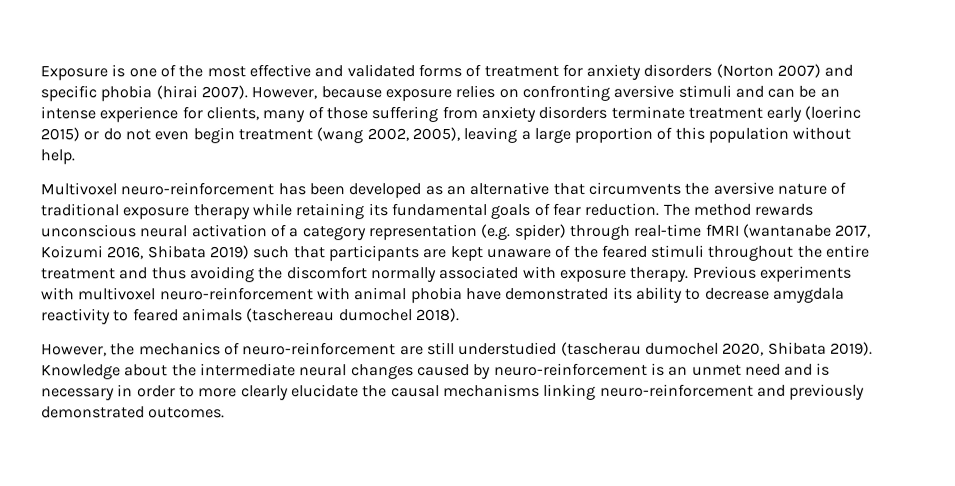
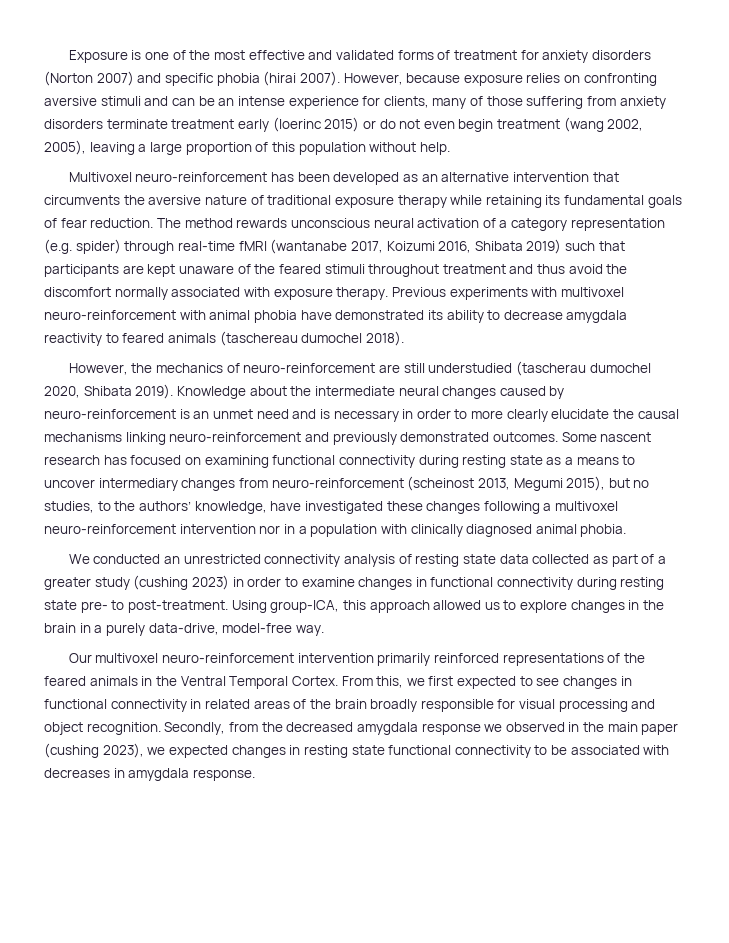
(550, 188) none -> [512,172,589,182] intervention
[797,244,871,258] the entire -> (440, 270) none
[189,266,255,283] avoiding -> [568,264,603,274] avoid
(226, 413) none -> [561,432,652,442] [44,455,636,468] [44,476,650,491] [44,501,619,514] [44,524,627,537] [68,554,666,567] [44,575,665,590] [44,600,665,613] [44,623,324,636] [68,653,645,666] [44,676,632,689] [44,699,656,712] [44,722,679,735] [44,743,670,758] [44,768,255,781] Some nascent research has focused on examining functional connectivity during resting state as a means to uncover intermediary changes from neuro-reinforcement (scheinost 2013, Megumi 2015), but no studies, to the authors’ knowledge, have investigated these changes following a multivoxel neuro-reinforcement intervention nor in a population with clinically diagnosed animal phobia. // We conducted an unrestricted connectivity analysis of resting state data collected as part of a greater study (cushing 2023) in order to examine changes in functional connectivity during resting state pre- to post-treatment. Using group-ICA, this approach allowed us to explore changes in the brain in a purely data-drive, model-free way. // Our multivoxel neuro-reinforcement intervention primarily reinforced representations of the feared animals in the Ventral Temporal Cortex. From this, we first expected to see changes in functional connectivity in related areas of the brain broadly responsible for visual processing and object recognition. Secondly, from the decreased amygdala response we observed in the main paper (cushing 2023), we expected changes in resting state functional connectivity to be associated with decreases in amygdala response.

